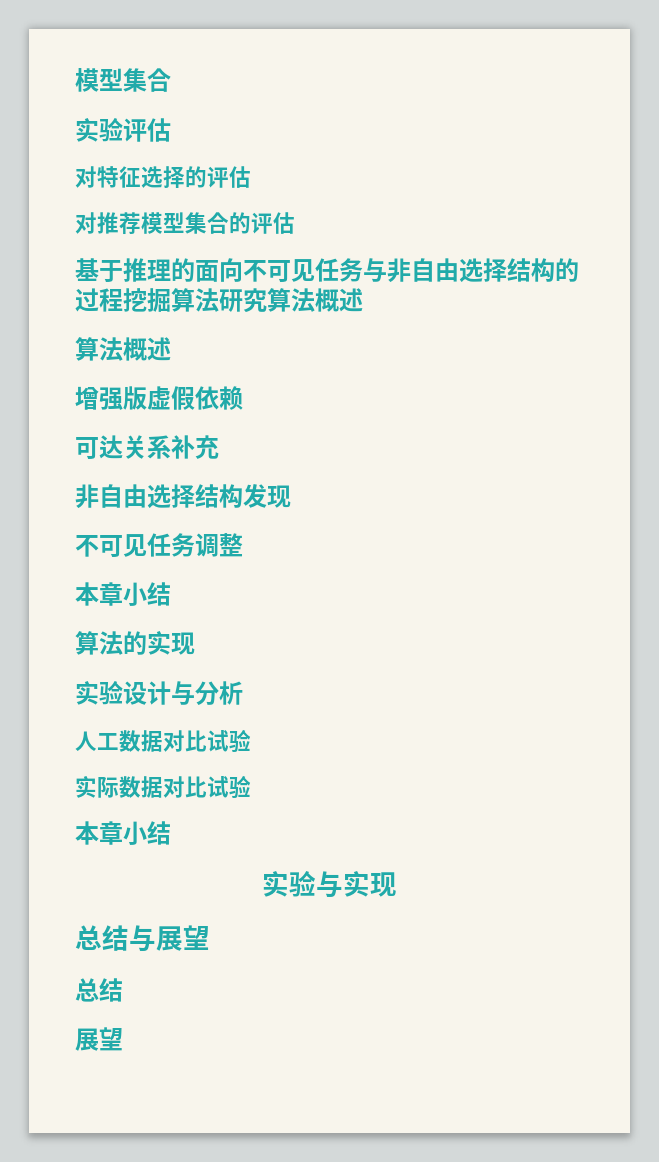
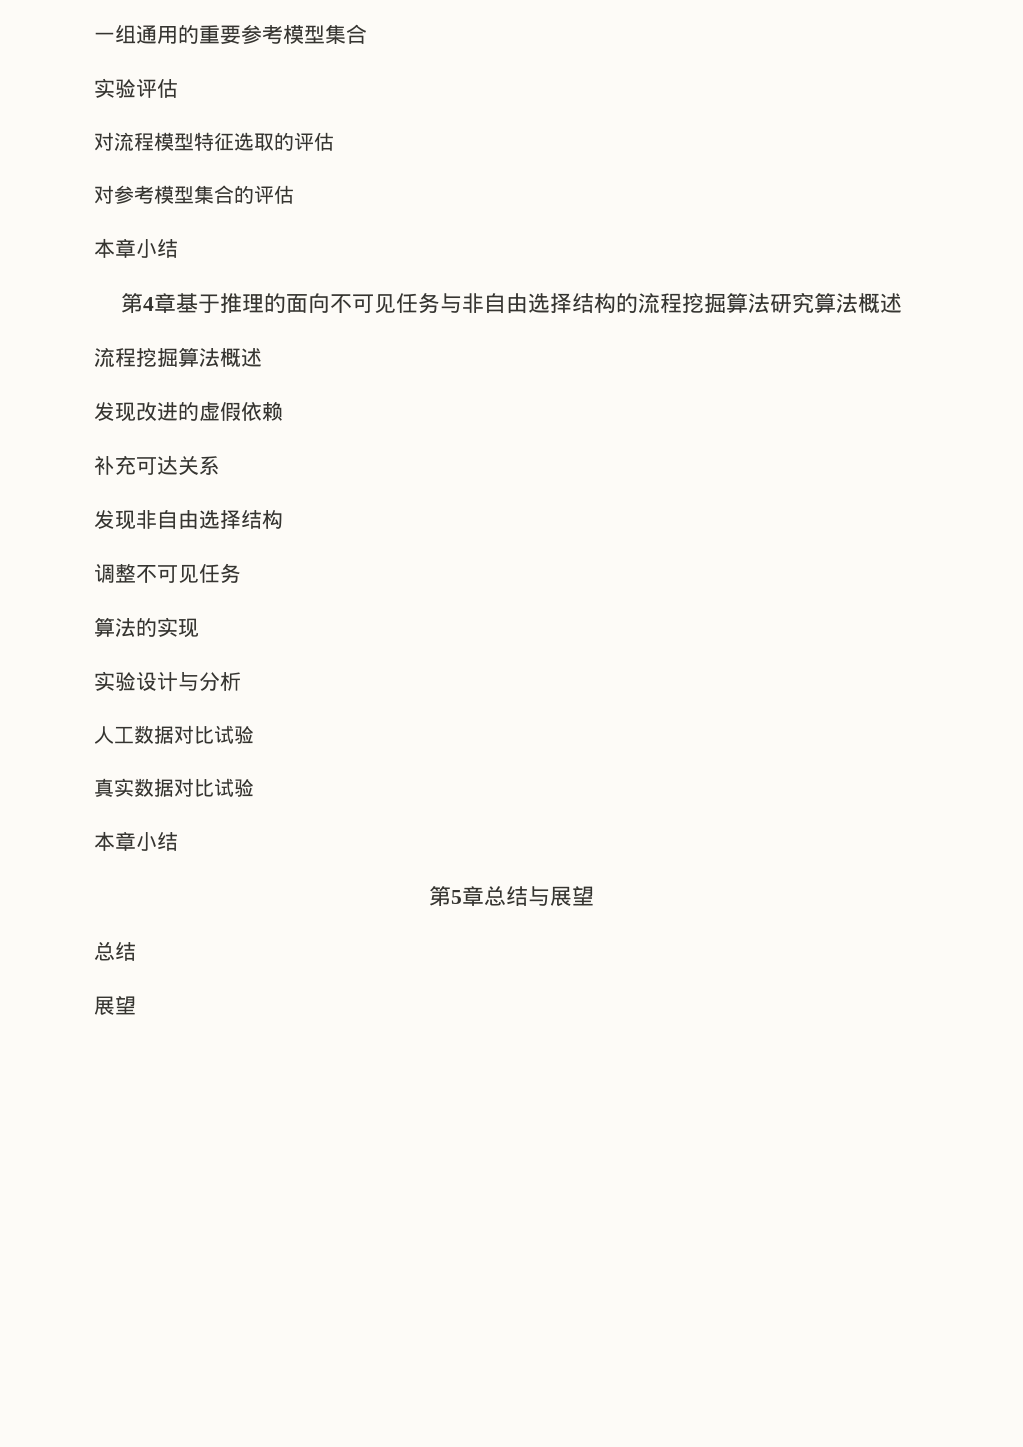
(75, 80) none -> [94,24,283,44] 一组通用的重要参考
[97,166,185,188] 特征选择 -> [114,132,274,151] 流程模型特征选取
[97,212,141,235] 推荐 -> [114,185,154,204] 参考
(295, 223) none -> [94,238,178,258] [121,293,176,313] 本章小结 // 第4章
[75,288,99,312] 过 -> [638,293,660,314] 流
[75,337,171,361] [75,386,147,410] 算法概述 // 增强版 -> [94,347,262,367] [94,402,199,422] 流程挖掘算法概述 // 发现改进的
(243, 398) none -> [94,455,136,475] 补充
[171,435,219,459] [75,484,291,509] [75,533,243,557] [75,582,171,606] 补充 // 非自由选择结构发现 // 不可见任务调整 // 本章小结 -> [94,509,283,530] [94,563,241,583] // 发现非自由选择结构 // 调整不可见任务
[75,775,119,798] 实际 -> [94,778,134,797] 真实
[262,871,397,898] 实验与实现 // -> [429,886,484,906] 第5章

